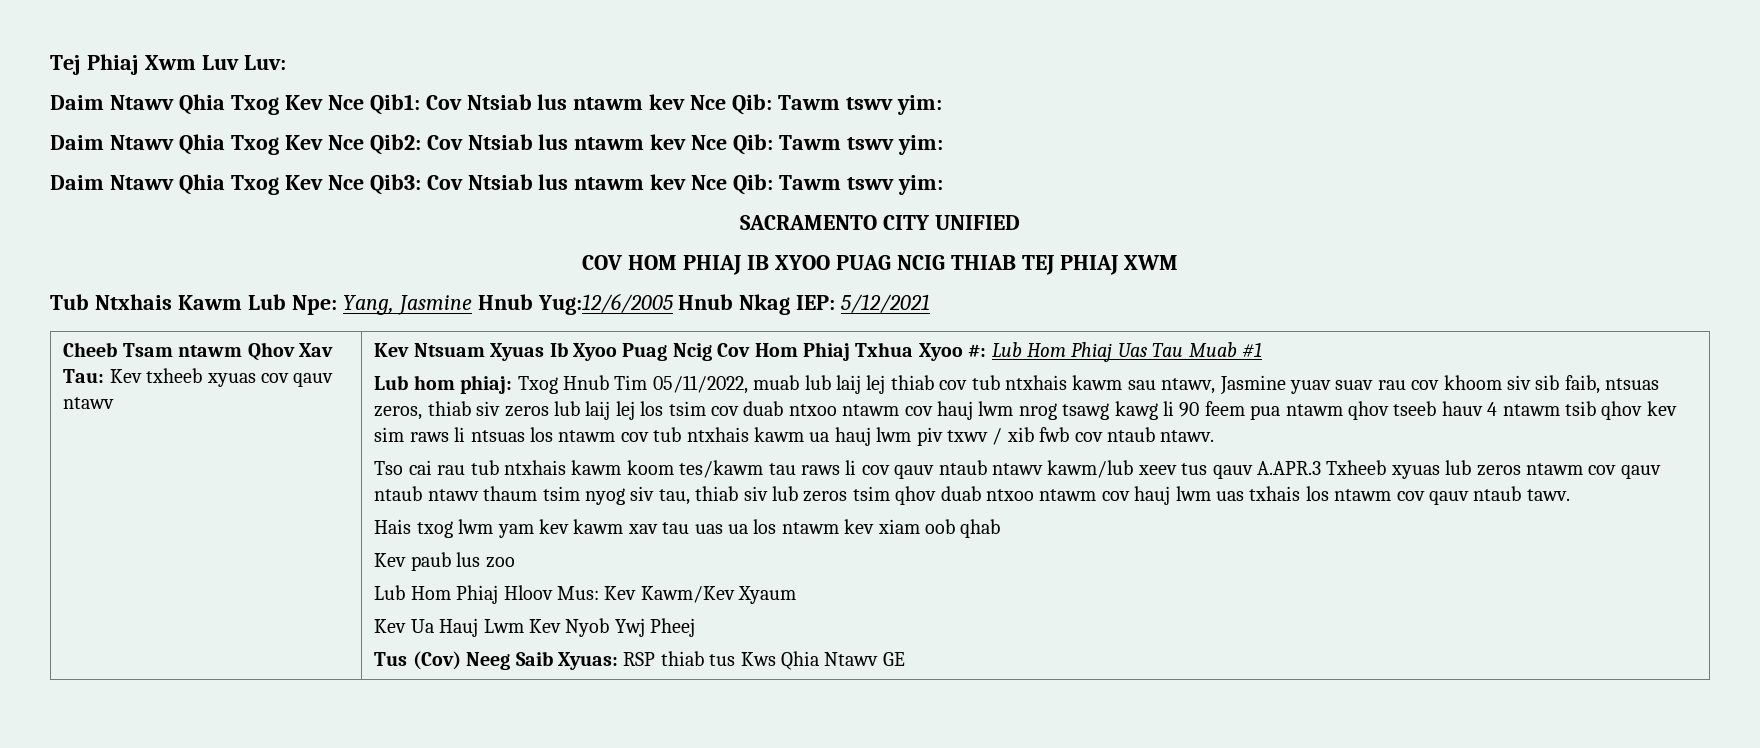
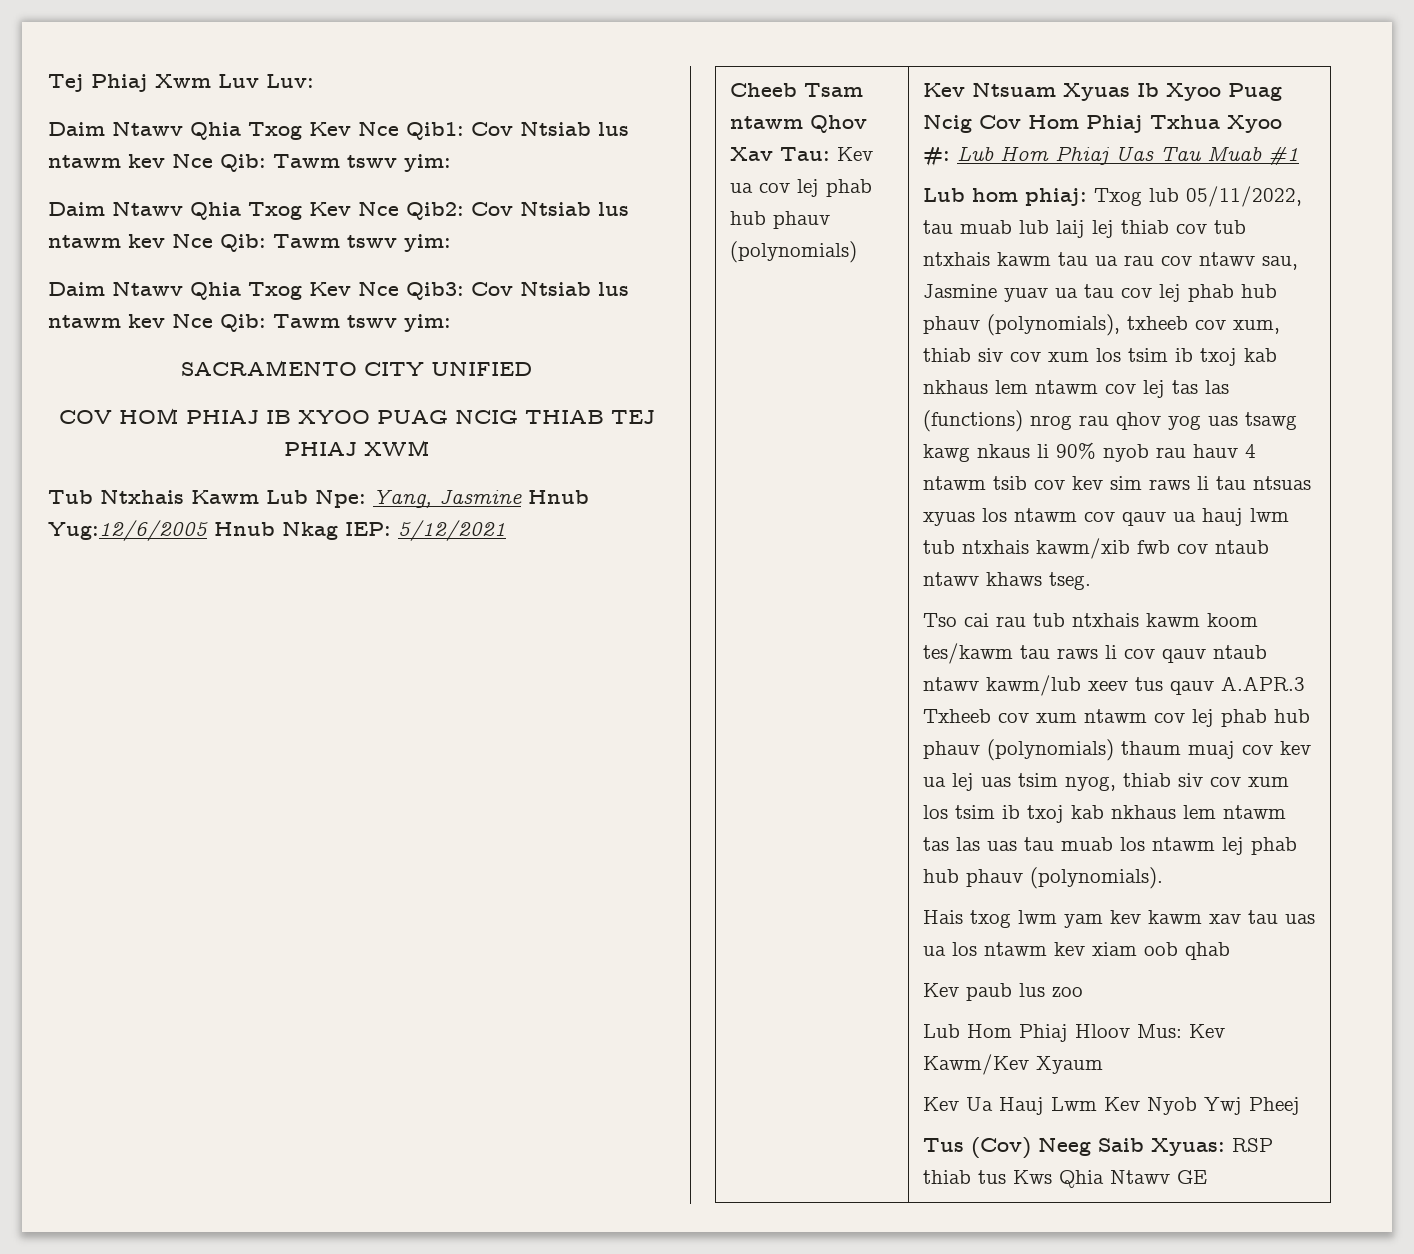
[146,368,334,387] [63,397,115,409] txheeb xyuas cov qauv ntawv -> [730,179,873,197] [730,211,831,229] [730,241,858,263] ua cov lej phab hub phauv (polynomials)
[563,375,748,394] Hnub Tim 05/11/2022, -> [1149,186,1303,207] [923,220,954,234] lub 05/11/2022, tau
[1127,375,1660,395] [374,401,1437,420] sau ntawv, Jasmine yuav suav rau cov khoom siv sib faib, ntsuas zeros, thiab siv zeros lub laij lej los tsim cov duab ntxoo ntawm cov hauj lwm nrog tsawg kawg li 90 feem pua ntawm qhov tseeb -> [1058,252,1299,270] [923,284,1278,302] [923,314,1281,336] [923,348,1278,366] [923,380,1230,398] [923,410,1298,432] [923,442,1187,462] tau ua rau cov ntawv sau, Jasmine yuav ua tau cov lej phab hub phauv (polynomials), txheeb cov xum, thiab siv cov xum los tsim ib txoj kab nkhaus lem ntawm cov lej tas las (functions) nrog rau qhov yog uas tsawg kawg nkaus li 90% nyob rau
[1601,401,1643,420] qhov -> [1034,480,1066,490] cov
[470,427,1215,446] ntsuas los ntawm cov tub ntxhais kawm ua hauj lwm piv txwv / xib fwb cov ntaub ntawv. -> [1216,476,1312,490] [923,508,1290,526] [923,538,1270,559] [923,572,1092,590] tau ntsuas xyuas los ntawm cov qauv ua hauj lwm tub ntxhais kawm/xib fwb cov ntaub ntawv khaws tseg.
[1390,460,1661,479] [374,486,1570,505] xyuas lub zeros ntawm cov qauv ntaub ntawv thaum tsim nyog siv tau, thiab siv lub zeros tsim qhov duab ntxoo ntawm cov hauj lwm uas txhais los ntawm cov qauv ntaub tawv. -> [998,709,1311,727] [923,739,1312,761] [923,773,1290,791] [923,805,1287,823] [923,837,1298,855] [923,867,1164,889] cov xum ntawm cov lej phab hub phauv (polynomials) thaum muaj cov kev ua lej uas tsim nyog, thiab siv cov xum los tsim ib txoj kab nkhaus lem ntawm tas las uas tau muab los ntawm lej phab hub phauv (polynomials).

